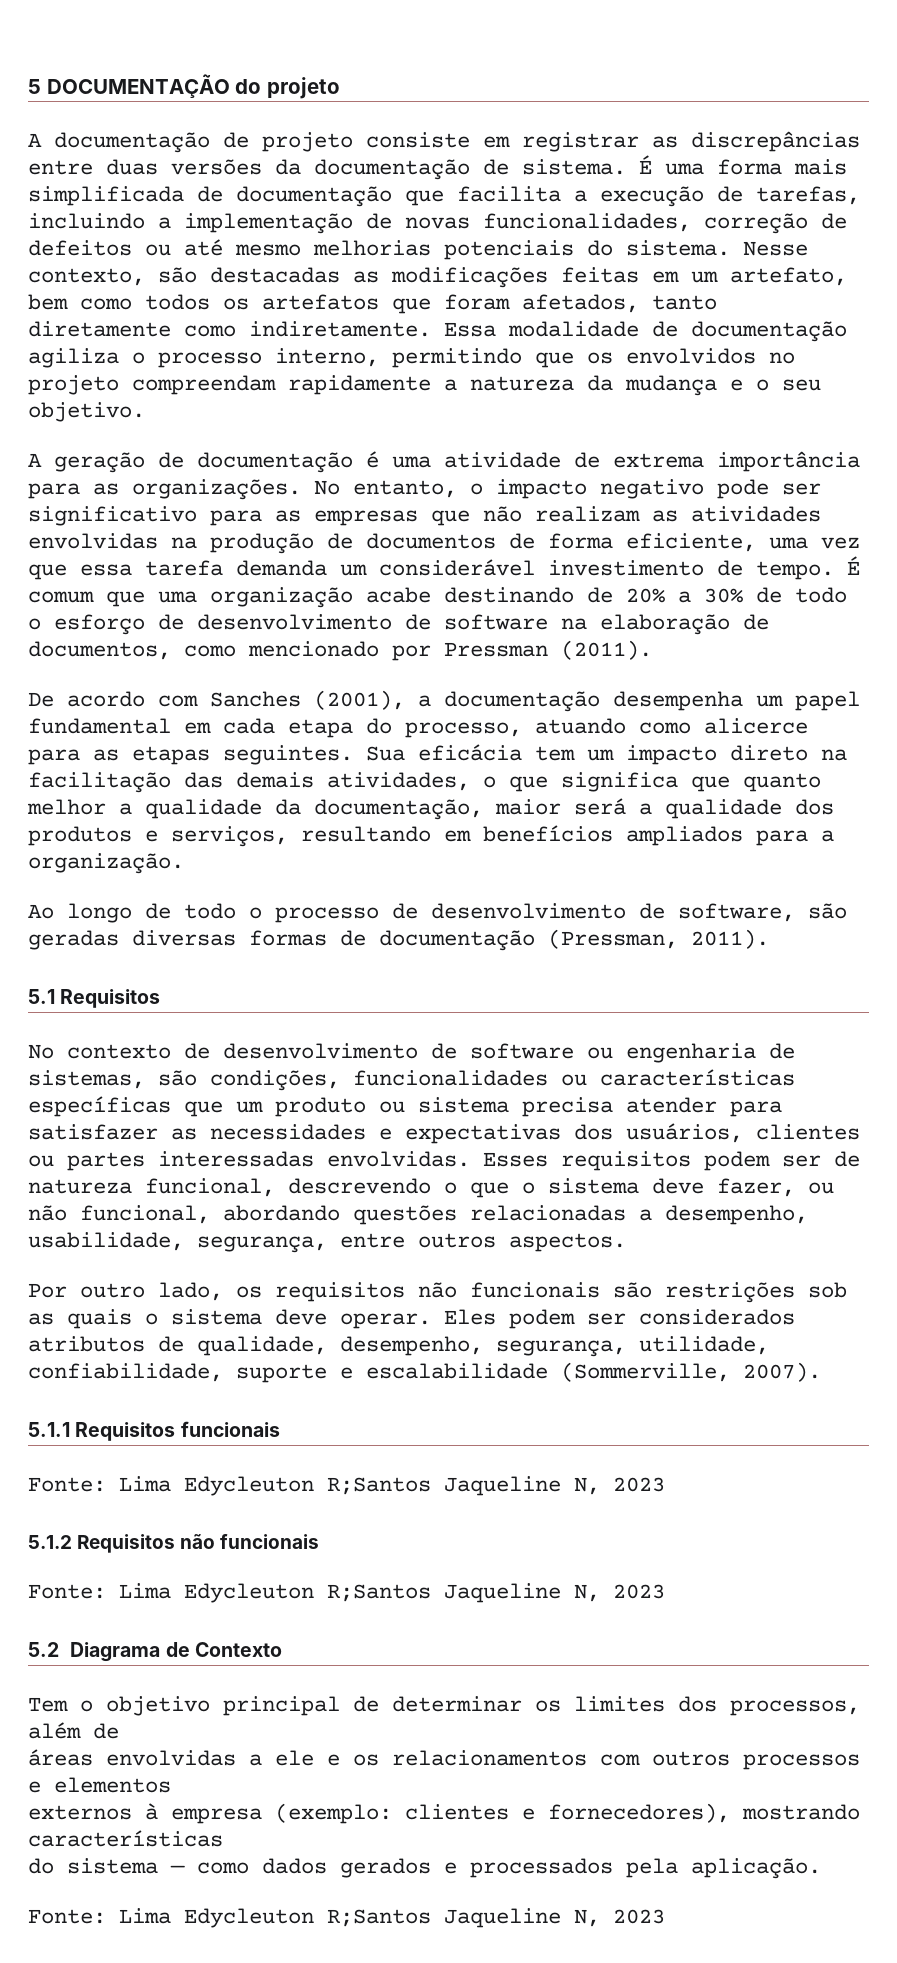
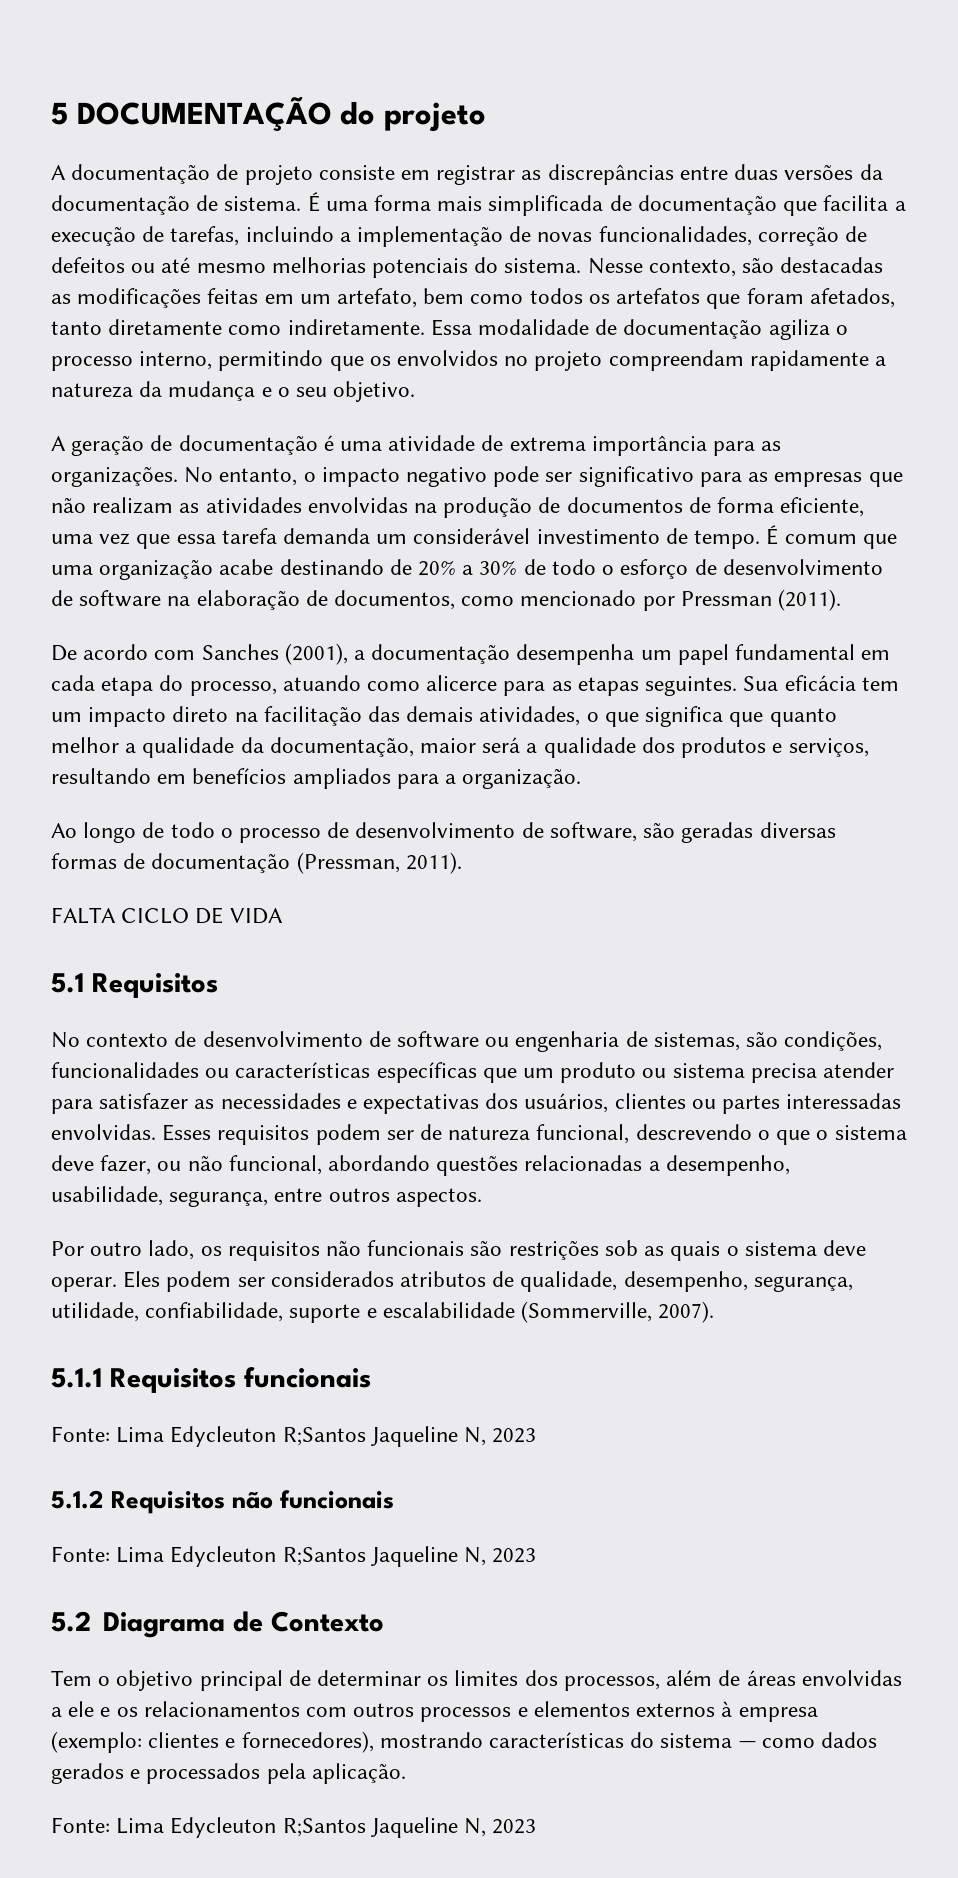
(769, 939) none -> [51,907,283,924] // FALTA CICLO DE VIDA
(119, 1731) // -> (741, 1678) none
(171, 1785) // -> (630, 1709) none
(223, 1838) // -> (625, 1740) none

